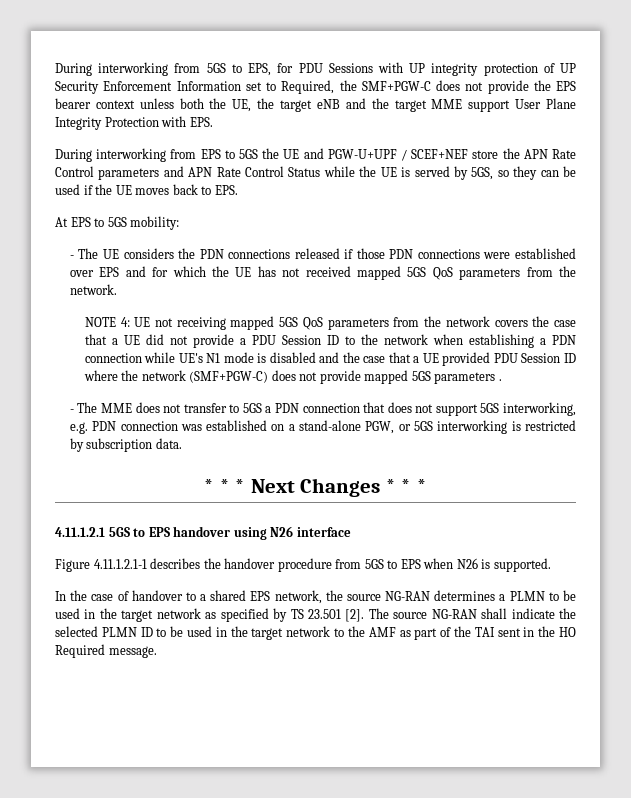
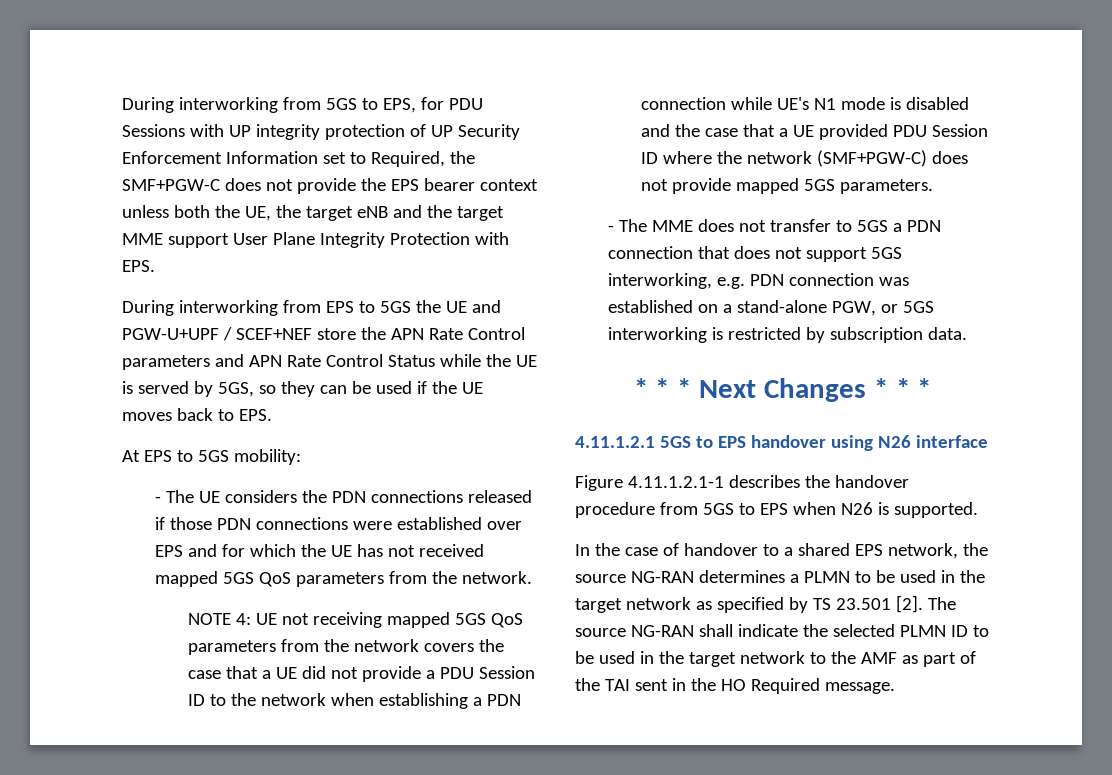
[434,372,502,384] parameters . -> [840,179,934,194] parameters.

